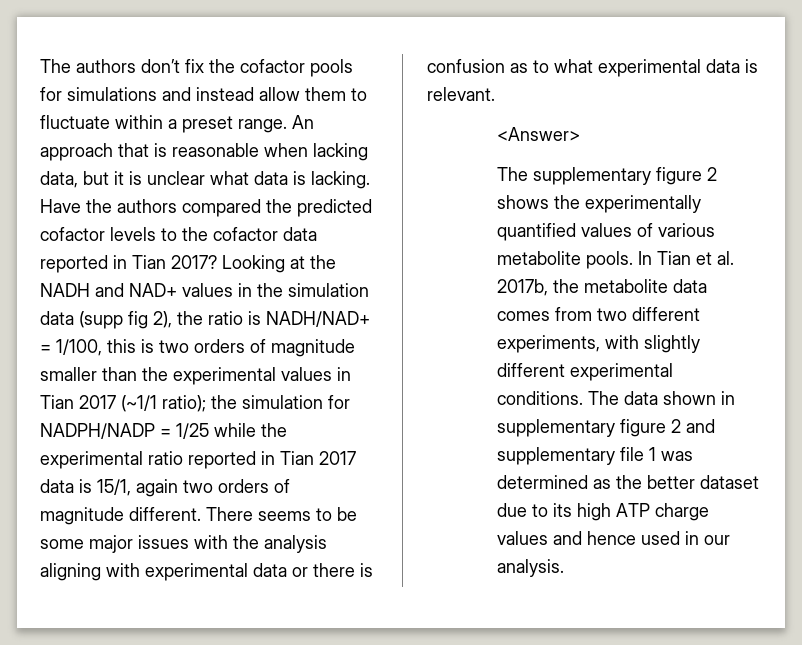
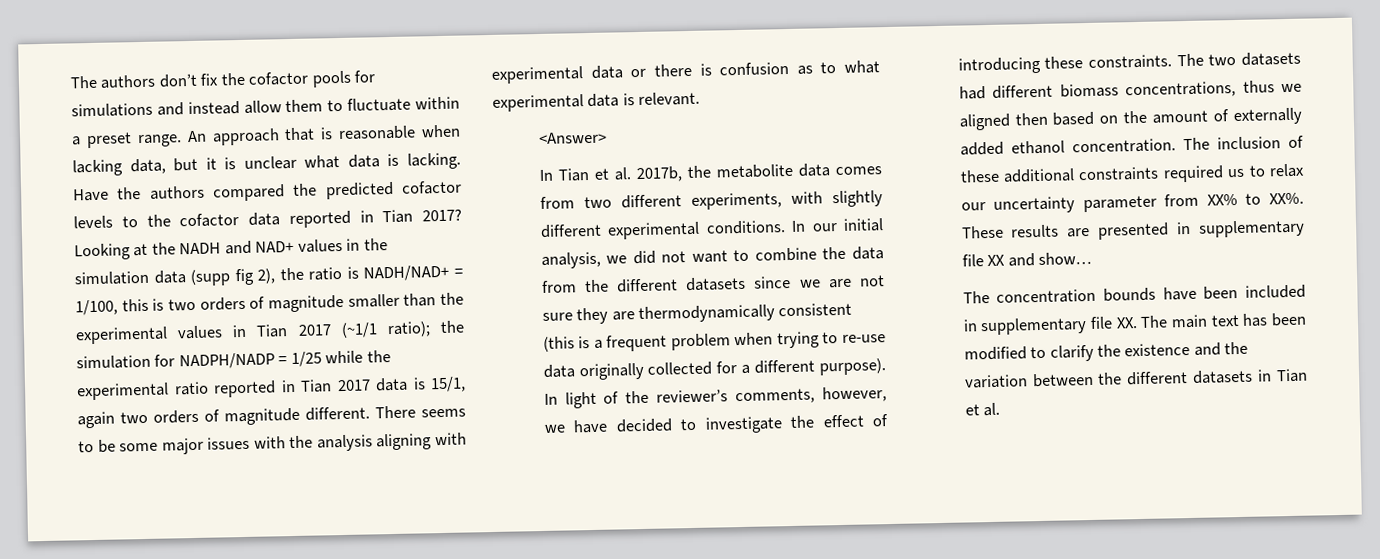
[496,167,717,185] [496,195,701,213] [496,223,715,241] [496,251,633,269] The supplementary figure 2 shows the experimentally quantified values of various metabolite pools. -> (607, 138) none
[587,391,735,405] [496,419,715,437] [496,447,693,465] [496,475,759,489] [496,503,709,521] [496,531,730,545] [496,559,564,577] The data shown in supplementary figure 2 and supplementary file 1 was determined as the better dataset due to its high ATP charge values and hence used in our analysis. -> [791,218,884,232] [540,246,884,269] [540,275,885,293] [541,302,853,325] [542,331,886,352] [542,358,886,381] [543,386,887,409] [543,414,888,434] [957,51,1301,75] [958,80,1302,100] [958,107,1302,131] [959,135,1304,156] [959,163,1305,183] [960,192,1304,214] [960,219,1305,240] [961,251,1092,267] [962,284,1306,304] [962,312,1307,336] [963,341,1249,362] [963,368,1308,389] [964,402,1001,417] In our initial analysis, we did not want to combine the data from the different datasets since we are not sure they are thermodynamically consistent (this is a frequent problem when trying to re-use data originally collected for a different purpose). In light of the reviewer’s comments, however, we have decided to investigate the effect of introducing these constraints. The two datasets had different biomass concentrations, thus we aligned then based on the amount of externally added ethanol concentration. The inclusion of these additional constraints required us to relax our uncertainty parameter from XX% to XX%. These results are presented in supplementary file XX and show… // The concentration bounds have been included in supplementary file XX. The main text has been modified to clarify the existence and the variation between the different datasets in Tian et al.

